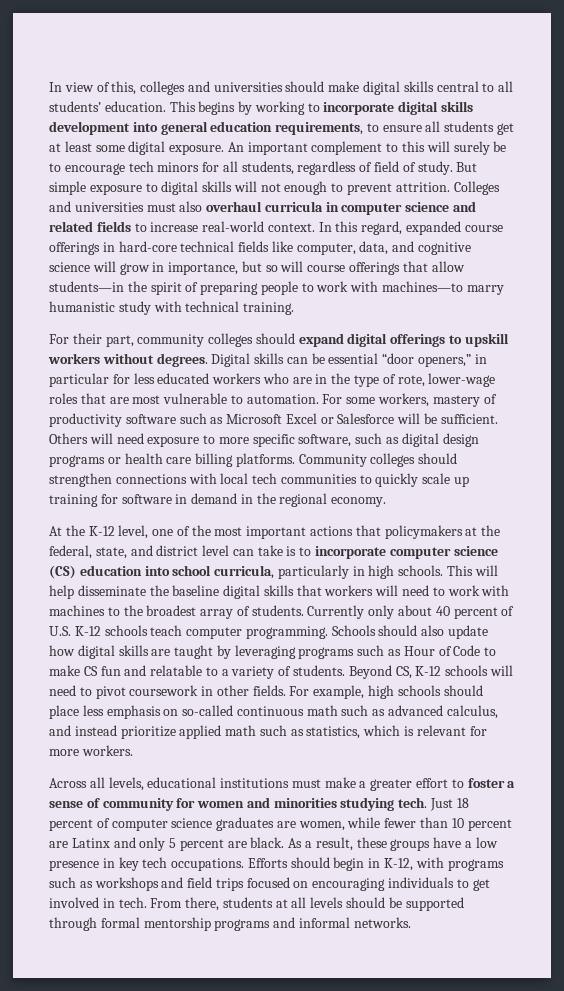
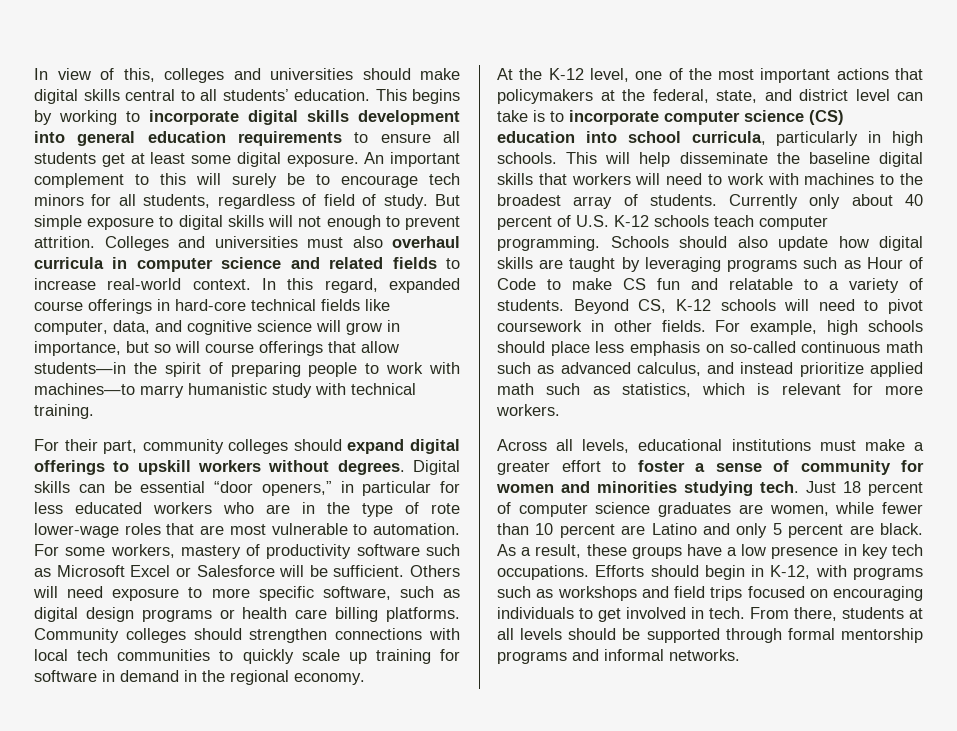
[275,122,364,135] requirements, -> [238,131,342,146] requirements
[397,375,425,387] rote, -> [431,503,460,514] rote
[71,838,110,848] Latinx -> [651,523,697,535] Latino

